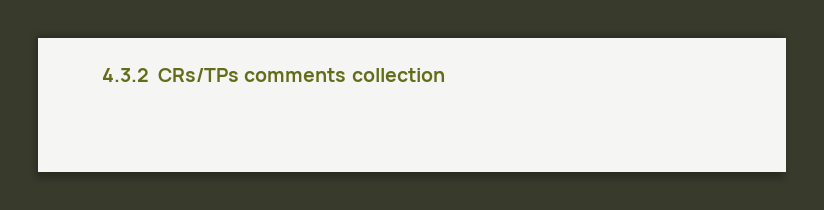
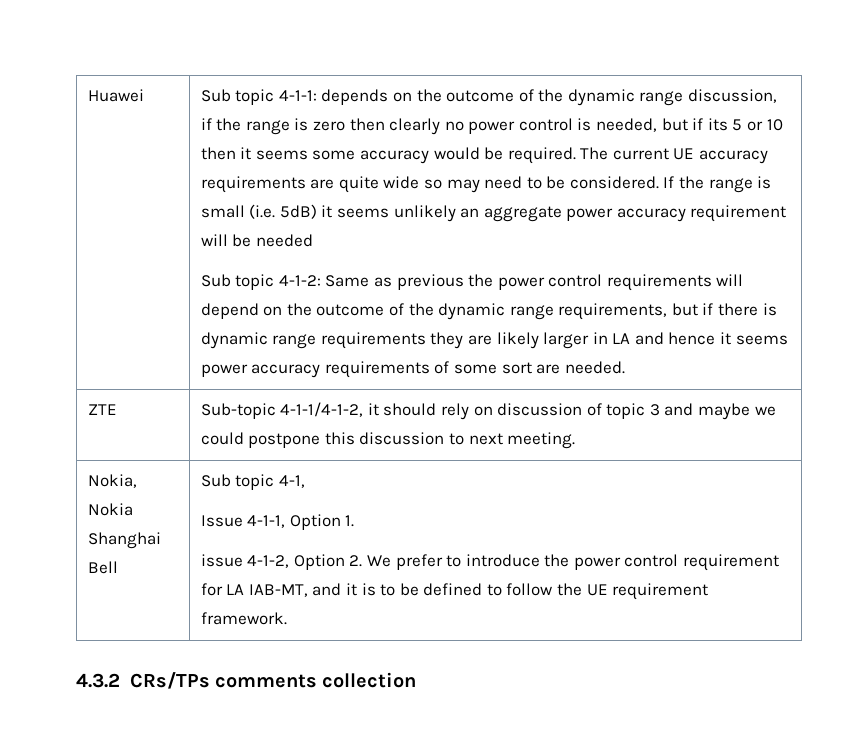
(102, 75) none -> [87,89,144,102] [200,89,778,106] [200,118,783,135] [200,147,769,164] [200,176,772,193] [200,204,787,222] [200,234,313,247] [200,274,744,291] [200,303,777,320] [200,332,788,349] [200,361,625,378] [87,404,117,415] [200,402,776,420] [200,432,576,449] [87,474,137,488] [87,503,133,516] [87,532,161,549] [87,561,118,574] [200,474,305,490] [200,514,355,530] [200,554,780,571] [200,583,709,600] [200,612,287,625] Huawei | Sub topic 4-1-1: depends on the outcome of the dynamic range discussion, if the range is zero then clearly no power control is needed, but if its 5 or 10 then it seems some accuracy would be required. The current UE accuracy requirements are quite wide so may need to be considered. If the range is small (i.e. 5dB) it seems unlikely an aggregate power accuracy requirement will be needed // Sub topic 4-1-2: Same as previous the power control requirements will depend on the outcome of the dynamic range requirements, but if there is dynamic range requirements they are likely larger in LA and hence it seems power accuracy requirements of some sort are needed. // ZTE | Sub-topic 4-1-1/4-1-2, it should rely on discussion of topic 3 and maybe we could postpone this discussion to next meeting. // Nokia, Nokia Shanghai Bell | Sub topic 4-1, // Issue 4-1-1, Option 1. // issue 4-1-2, Option 2. We prefer to introduce the power control requirement for LA IAB-MT, and it is to be defined to follow the UE requirement framework. //

